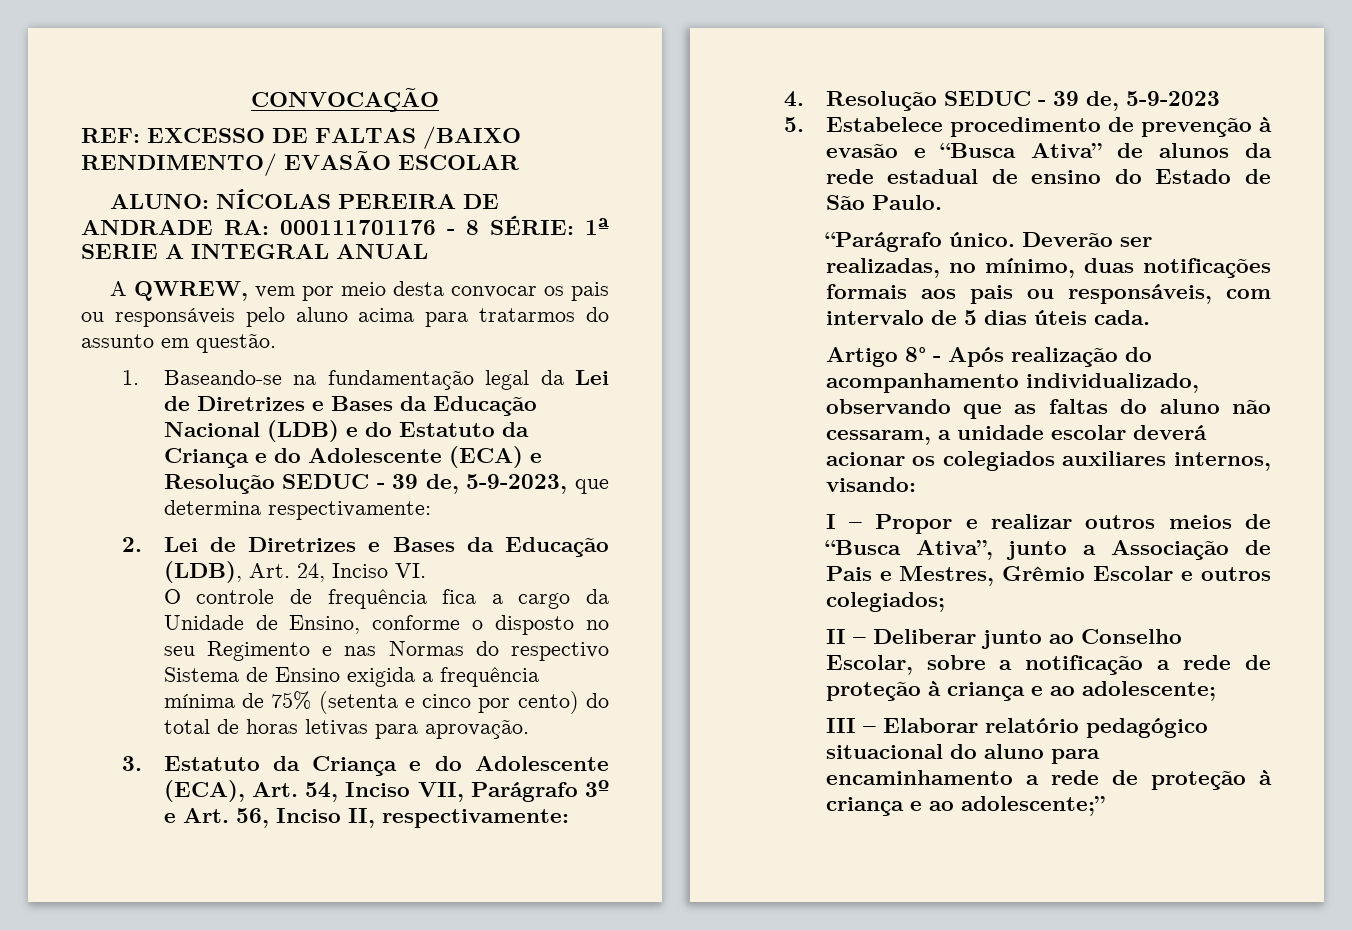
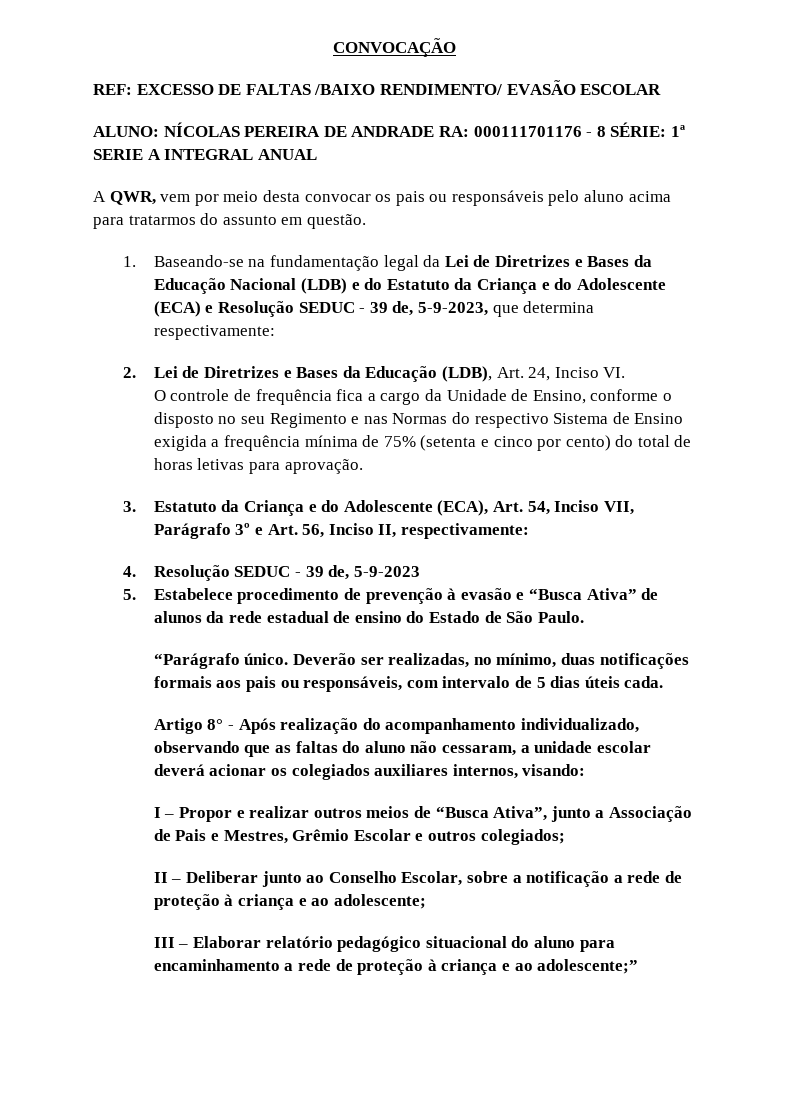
[133,281,248,301] QWREW, -> [109,191,156,205] QWR,

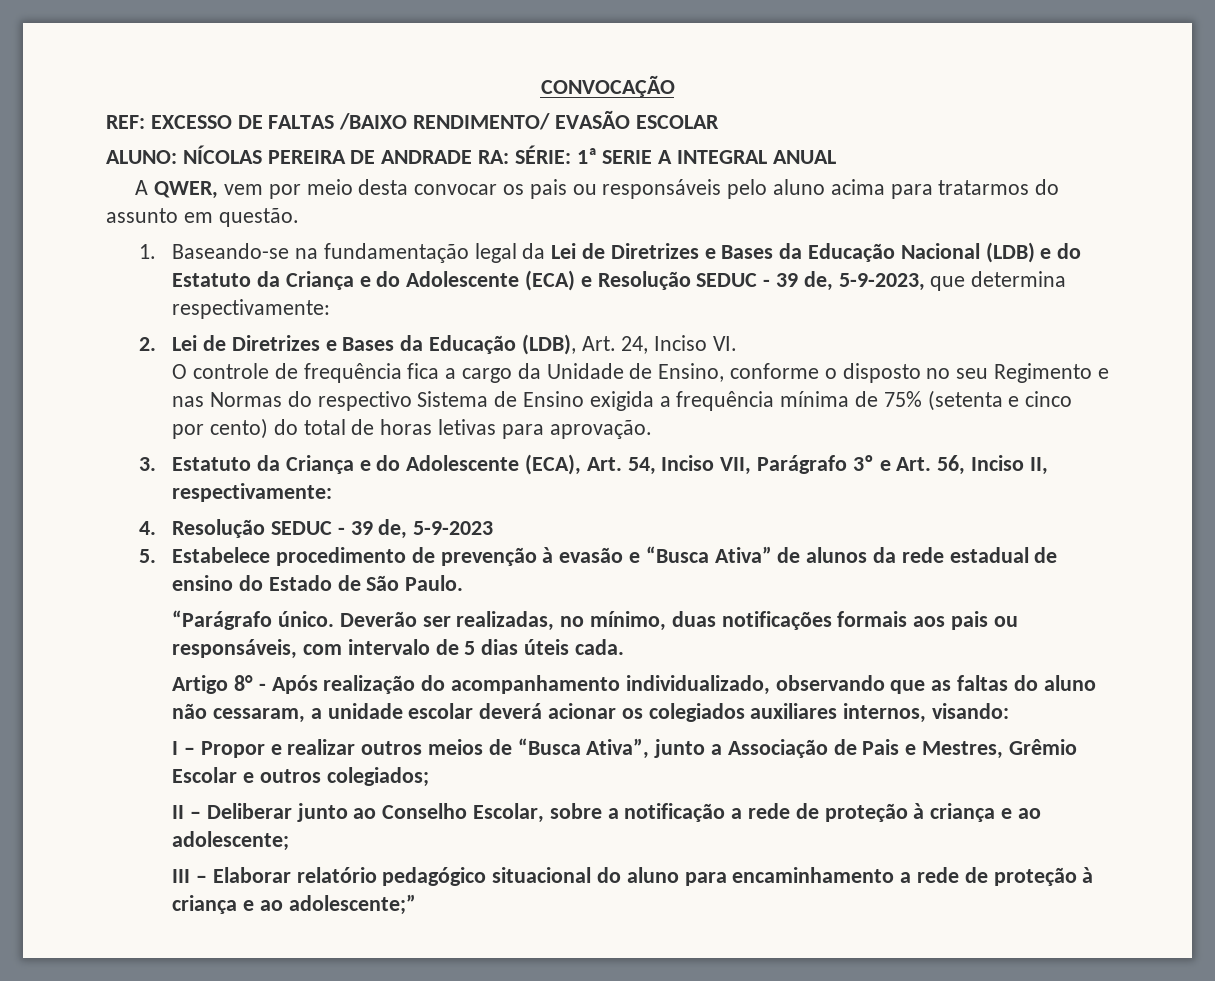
[473,126,606,137] 000111701176 - 8 -> (510, 157) none
[109,191,156,205] QWR, -> [154,181,219,199] QWER,

